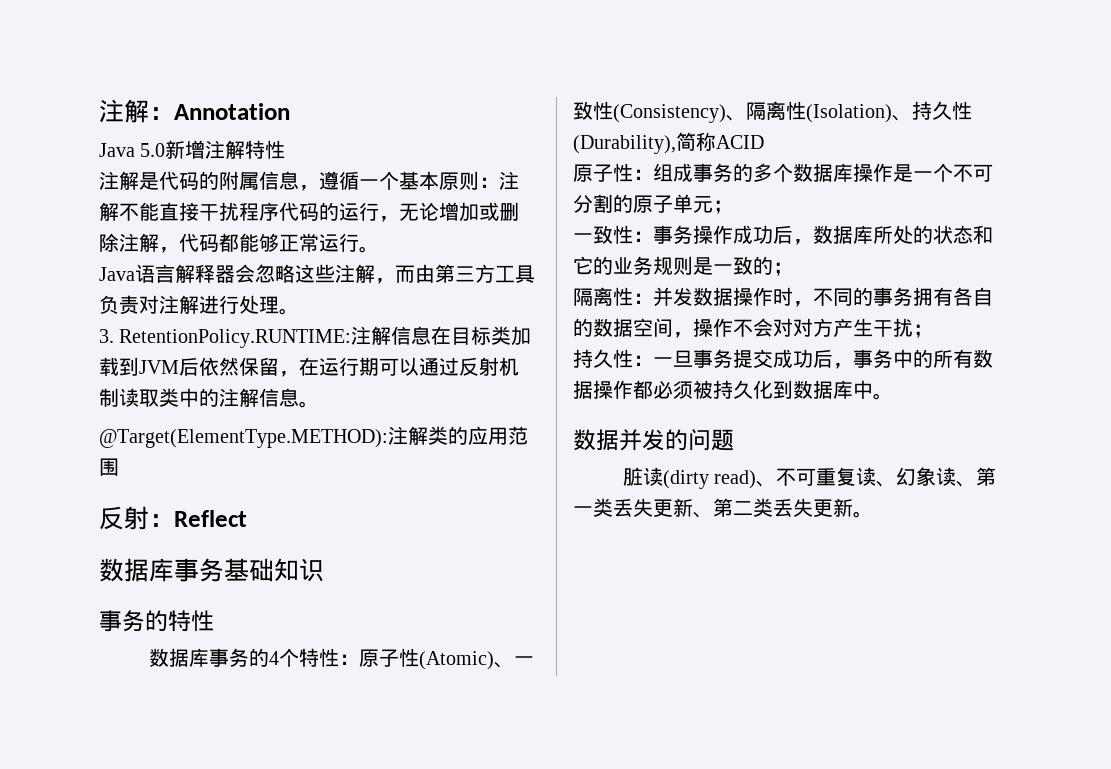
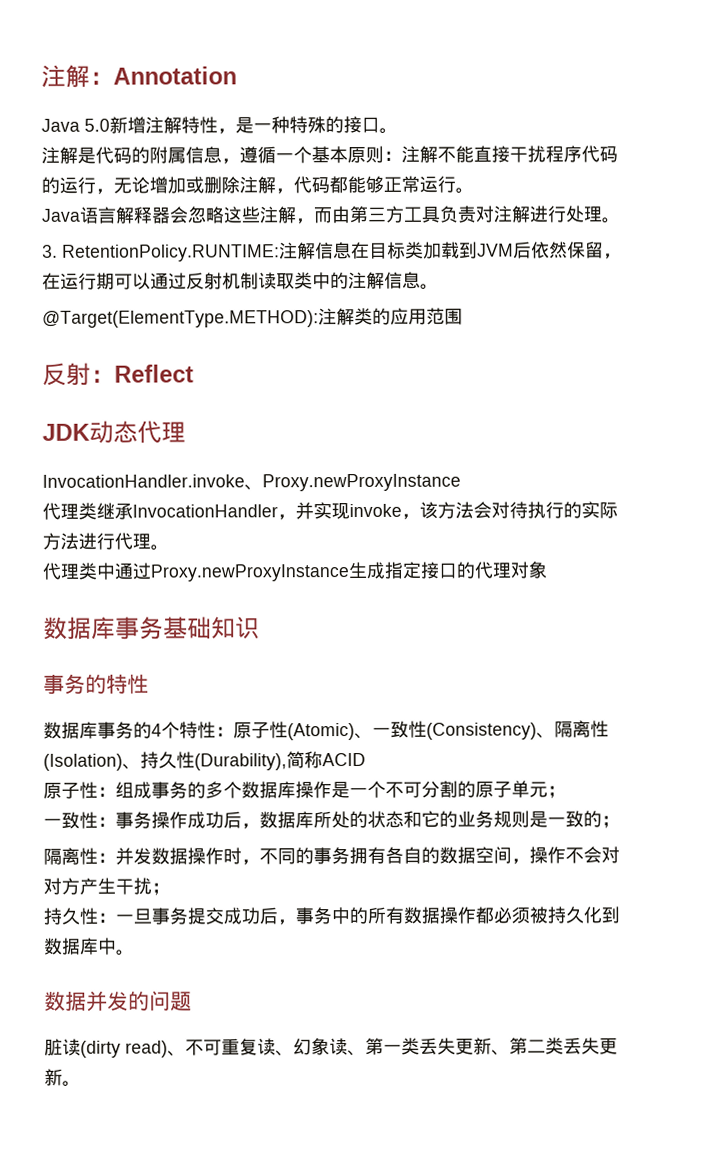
(286, 149) none -> [217,115,398,135] ，是一种特殊的接口。
(247, 518) none -> [42,420,186,444] [42,473,461,492] [42,501,618,521] [42,532,169,551] [42,561,547,582] // JDK动态代理 // InvocationHandler.invoke、Proxy.newProxyInstance // 代理类继承InvocationHandler，并实现invoke，该方法会对待执行的实际方法进行代理。 // 代理类中通过Proxy.newProxyInstance生成指定接口的代理对象

